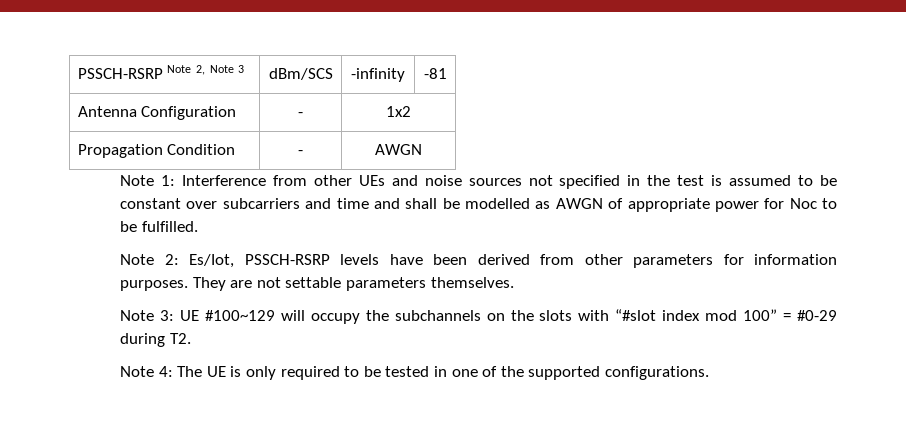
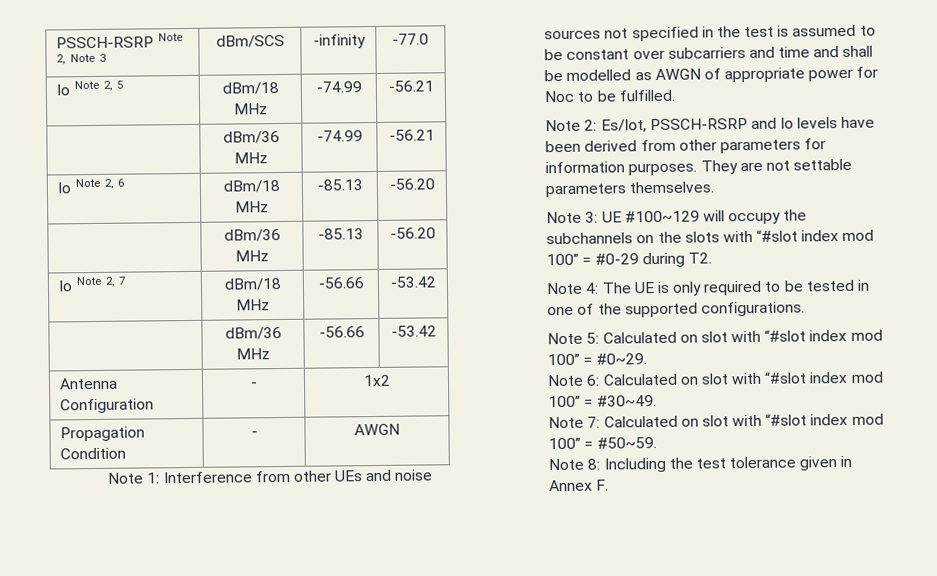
[423,68,447,79] -81 -> [392,33,429,45] [56,80,123,96] [221,82,279,95] [234,103,268,115] [315,81,362,93] [387,80,434,92] [222,131,280,144] [234,152,268,164] [316,130,363,142] [388,129,435,141] [57,178,124,194] [222,180,280,193] [235,201,269,213] [316,179,363,191] [388,178,435,190] [223,228,281,242] [235,250,269,262] [317,228,364,240] [389,227,436,239] [58,276,125,292] [223,277,282,291] [236,299,270,311] [317,277,364,289] [389,276,436,288] [224,326,282,340] [236,348,270,360] [318,326,365,338] [390,325,437,337] -77.0 // Io Note 2, 5 | dBm/18 MHz | -74.99 | -56.21 // | dBm/36 MHz | -74.99 | -56.21 // Io Note 2, 6 | dBm/18 MHz | -85.13 | -56.20 // | dBm/36 MHz | -85.13 | -56.20 // Io Note 2, 7 | dBm/18 MHz | -56.66 | -53.42 // | dBm/36 MHz | -56.66 | -53.42
(330, 259) none -> [750,117,795,129] and Io
(709, 373) none -> [547,329,883,345] [547,353,647,366] [547,371,884,387] [548,395,657,408] [548,413,884,429] [548,437,657,450] [548,455,853,473] [549,479,610,492] // Note 5: Calculated on slot with “#slot index mod 100” = #0~29. // Note 6: Calculated on slot with “#slot index mod 100” = #30~49. // Note 7: Calculated on slot with “#slot index mod 100” = #50~59. // Note 8: Including the test tolerance given in Annex F.

